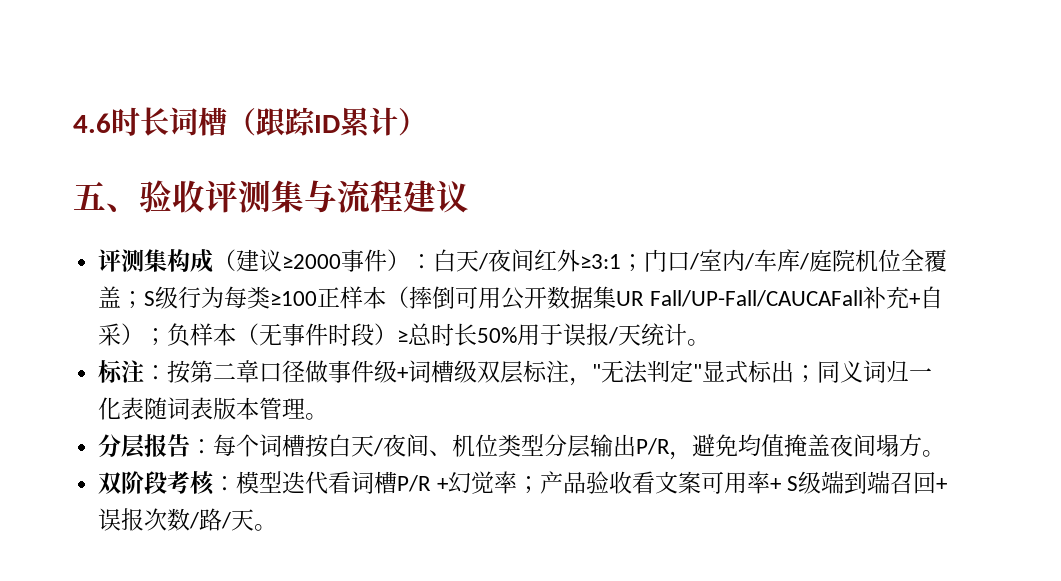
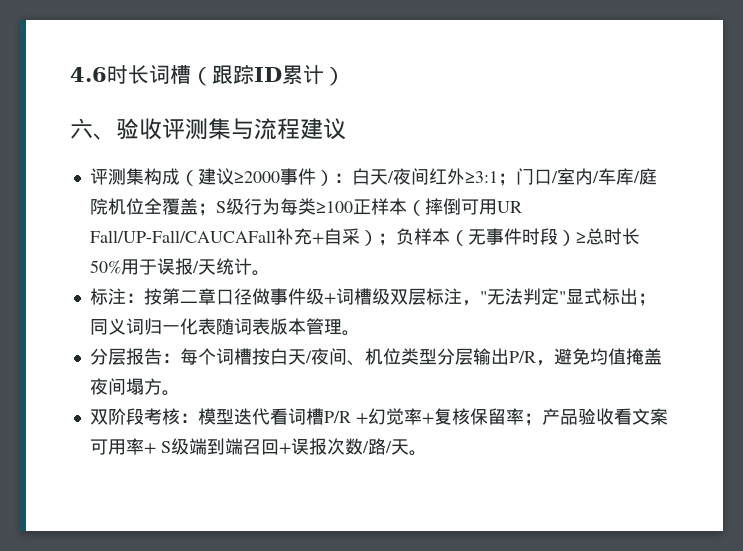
[73,181,106,210] 五 -> [70,118,93,139] 六
[501,286,617,310] 公开数据集 -> (497, 207) none
(517, 482) none -> [421,408,524,425] +复核保留率

